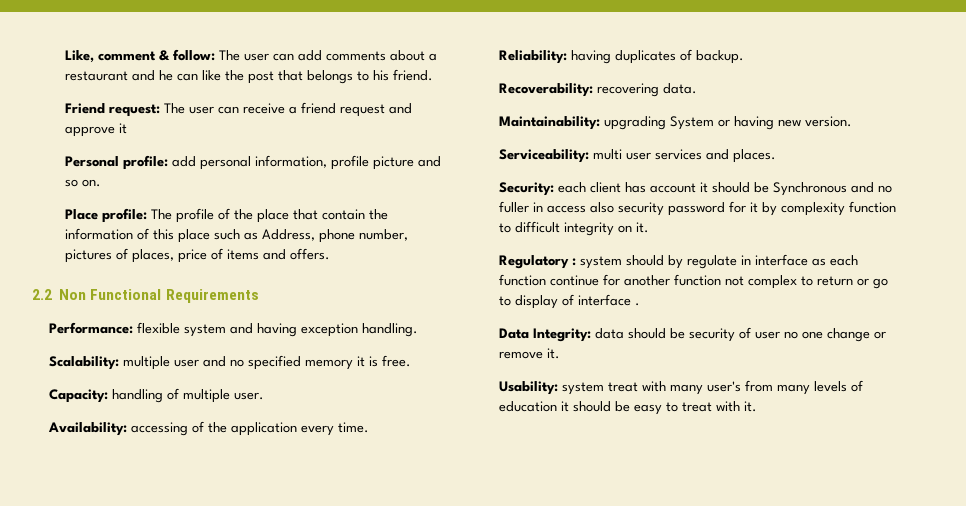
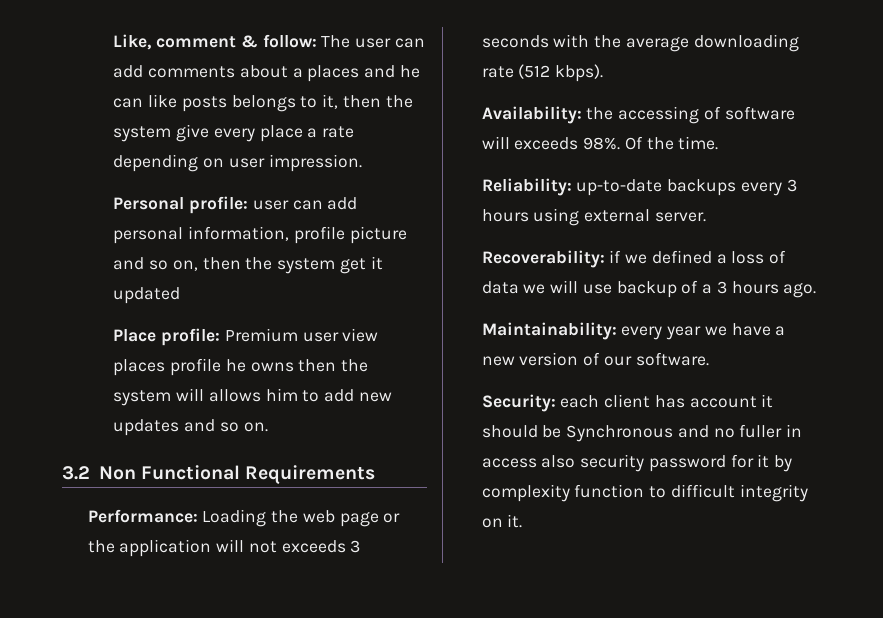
[65,71,129,81] restaurant -> [307,65,360,82] places
[225,69,434,84] [65,102,413,117] [65,123,128,137] the post that belongs to his friend. // Friend request: The user can receive a friend request and approve it -> [181,94,413,112] [113,124,355,142] [113,154,362,172] posts belongs to it, then the system give every place a rate depending on user impression.
(169, 162) none -> [252,200,323,210] user can
[82,179,102,187] [65,208,389,223] [65,228,409,243] [65,248,331,263] [32,289,259,303] [48,322,418,337] [48,355,411,370] [48,388,264,403] on. // Place profile: The profile of the place that contain the information of this place such as Address, phone number, pictures of places, price of items and offers. // 2.2 Non Functional Requirements // Performance: flexible system and having exception handling. // Scalability: multiple user and no specified memory it is free. // Capacity: handling of multiple user. -> [172,256,383,274] [113,287,181,304] [113,328,379,346] [113,358,369,376] [113,388,392,406] [113,419,268,436] [62,465,376,484] [87,509,401,527] [87,539,361,557] [481,34,799,52] [481,64,604,82] on, then the system get it updated // Place profile: Premium user view places profile he owns then the system will allows him to add new updates and so on. // 3.2 Non Functional Requirements // Performance: Loading the web page or the application will not exceeds 3 seconds with the average downloading rate (512 kbps).
(127, 429) none -> [586,107,614,120] the
[207,422,369,436] [498,49,744,64] [498,83,697,97] [498,116,852,130] [498,149,776,163] the application every time. // Reliability: having duplicates of backup. // Recoverability: recovering data. // Maintainability: upgrading System or having new version. // Serviceability: multi user services and places. -> [724,106,795,120] [481,136,719,150] [481,178,797,196] [481,208,706,226] [481,250,787,268] [481,280,817,298] [481,322,786,340] [481,352,709,366] software will exceeds 98%. Of the time. // Reliability: up-to-date backups every 3 hours using external server. // Recoverability: if we defined a loss of data we will use backup of a 3 hours ago. // Maintainability: every year we have a new version of our software.
[498,254,858,269] [498,274,888,289] [498,294,640,309] [498,327,886,342] [498,348,560,359] [498,380,863,395] [498,401,757,415] // Regulatory : system should by regulate in interface as each function continue for another function not complex to return or go to display of interface . // Data Integrity: data should be security of user no one change or remove it. // Usability: system treat with many user's from many levels of education it should be easy to treat with it. -> (523, 521) none

